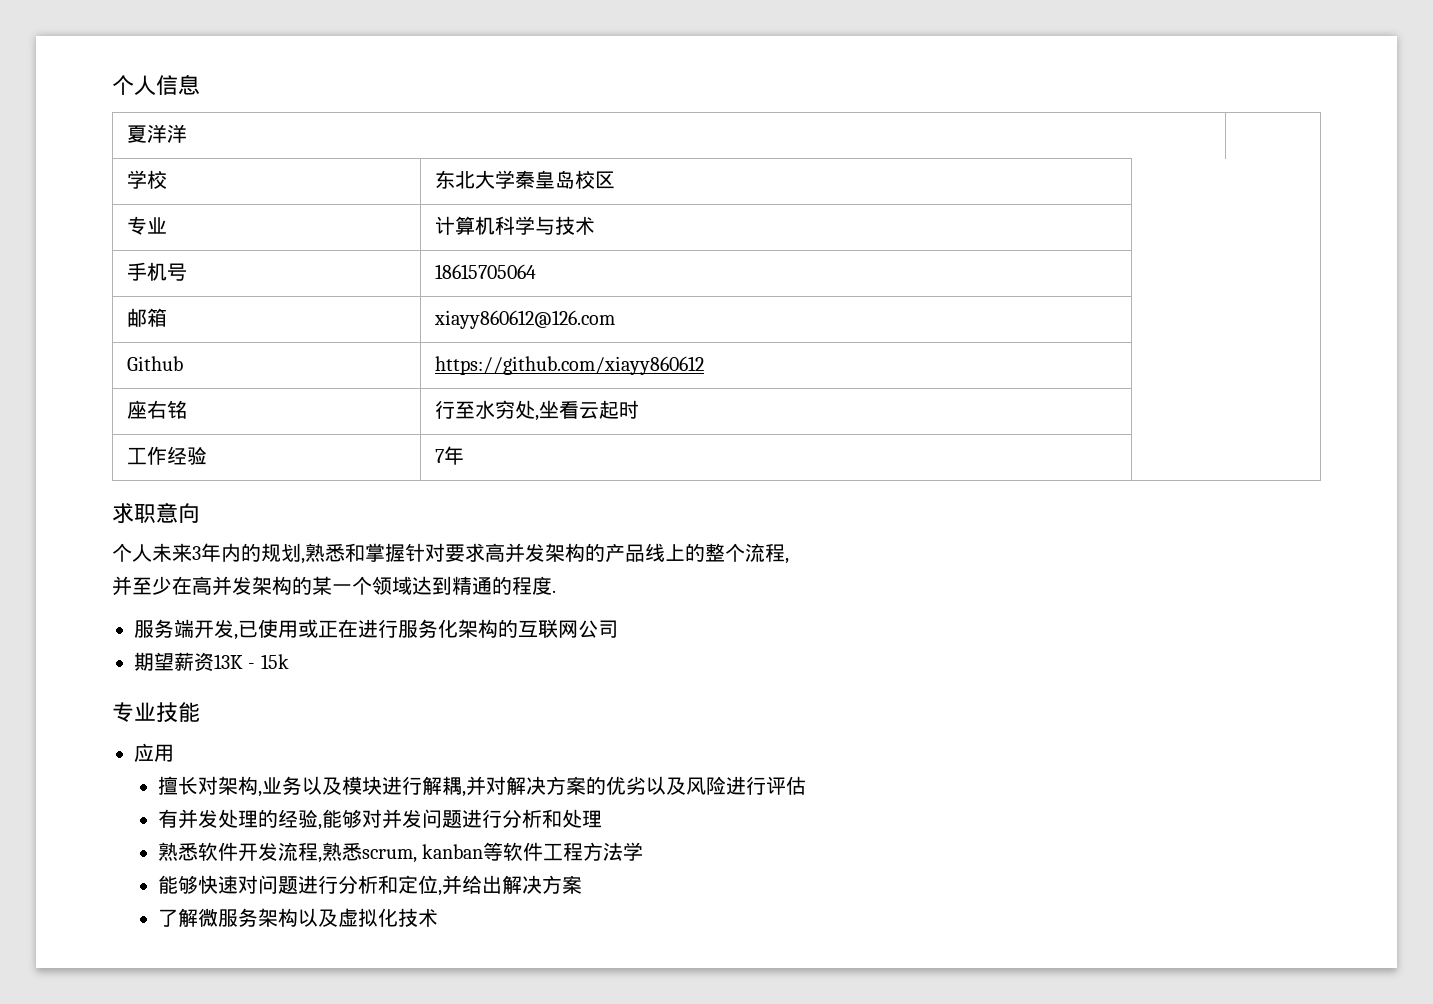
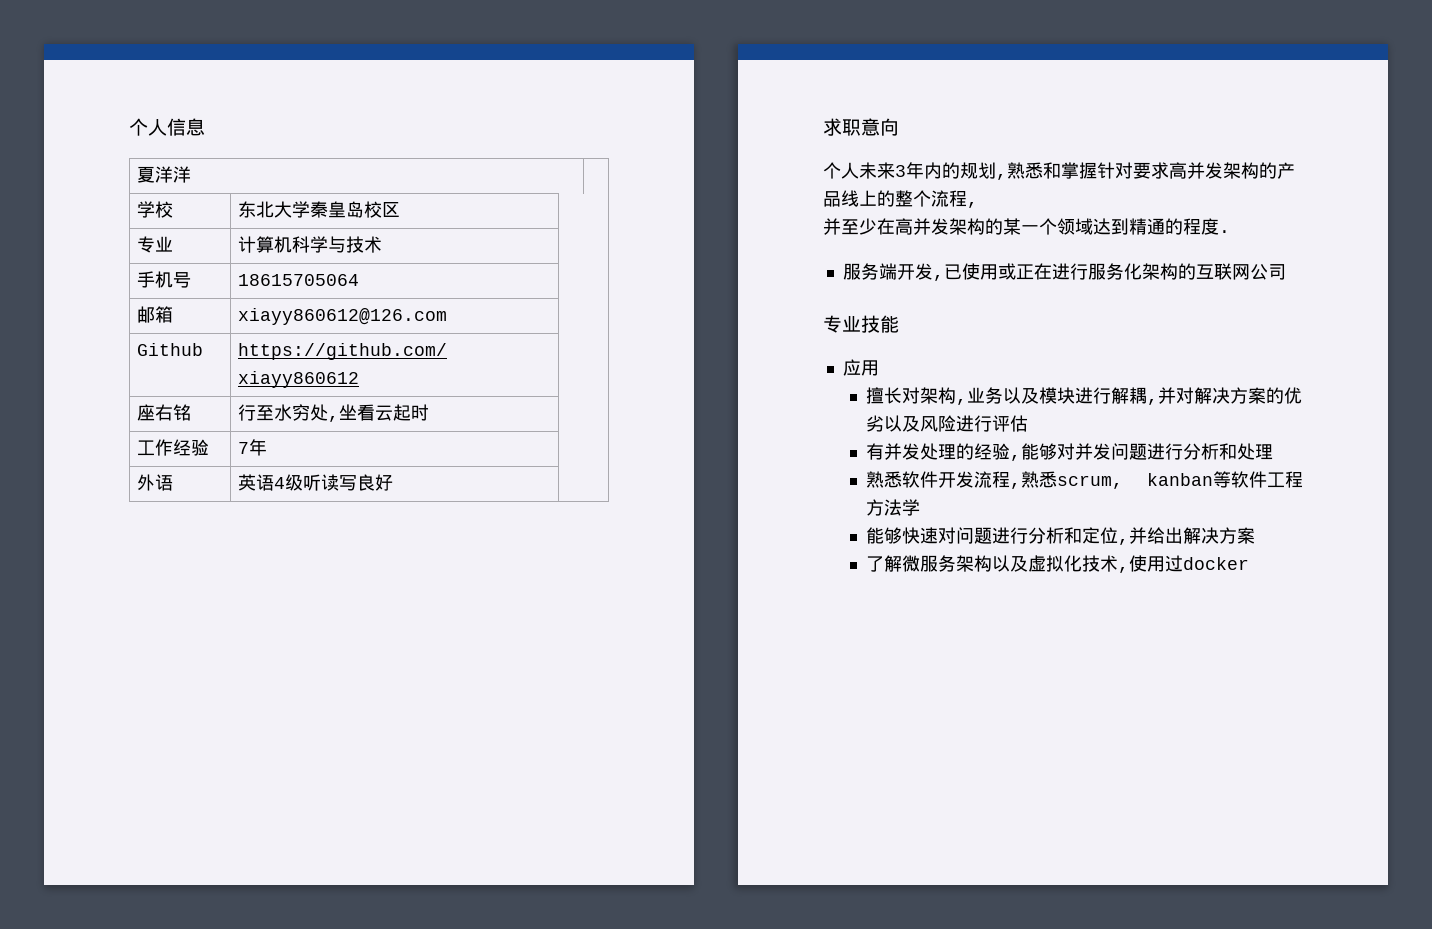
(465, 455) none -> [136,474,173,491] [237,474,393,491] // 外语 | 英语4级听读写良好 |
[134,652,289,672] // 期望薪资13K - 15k -> (1286, 272) none
(438, 917) none -> [1118,555,1250,573] ,使用过docker

